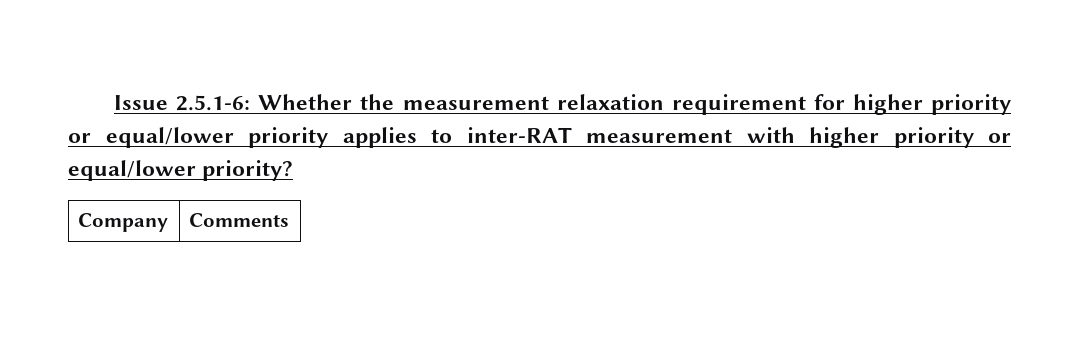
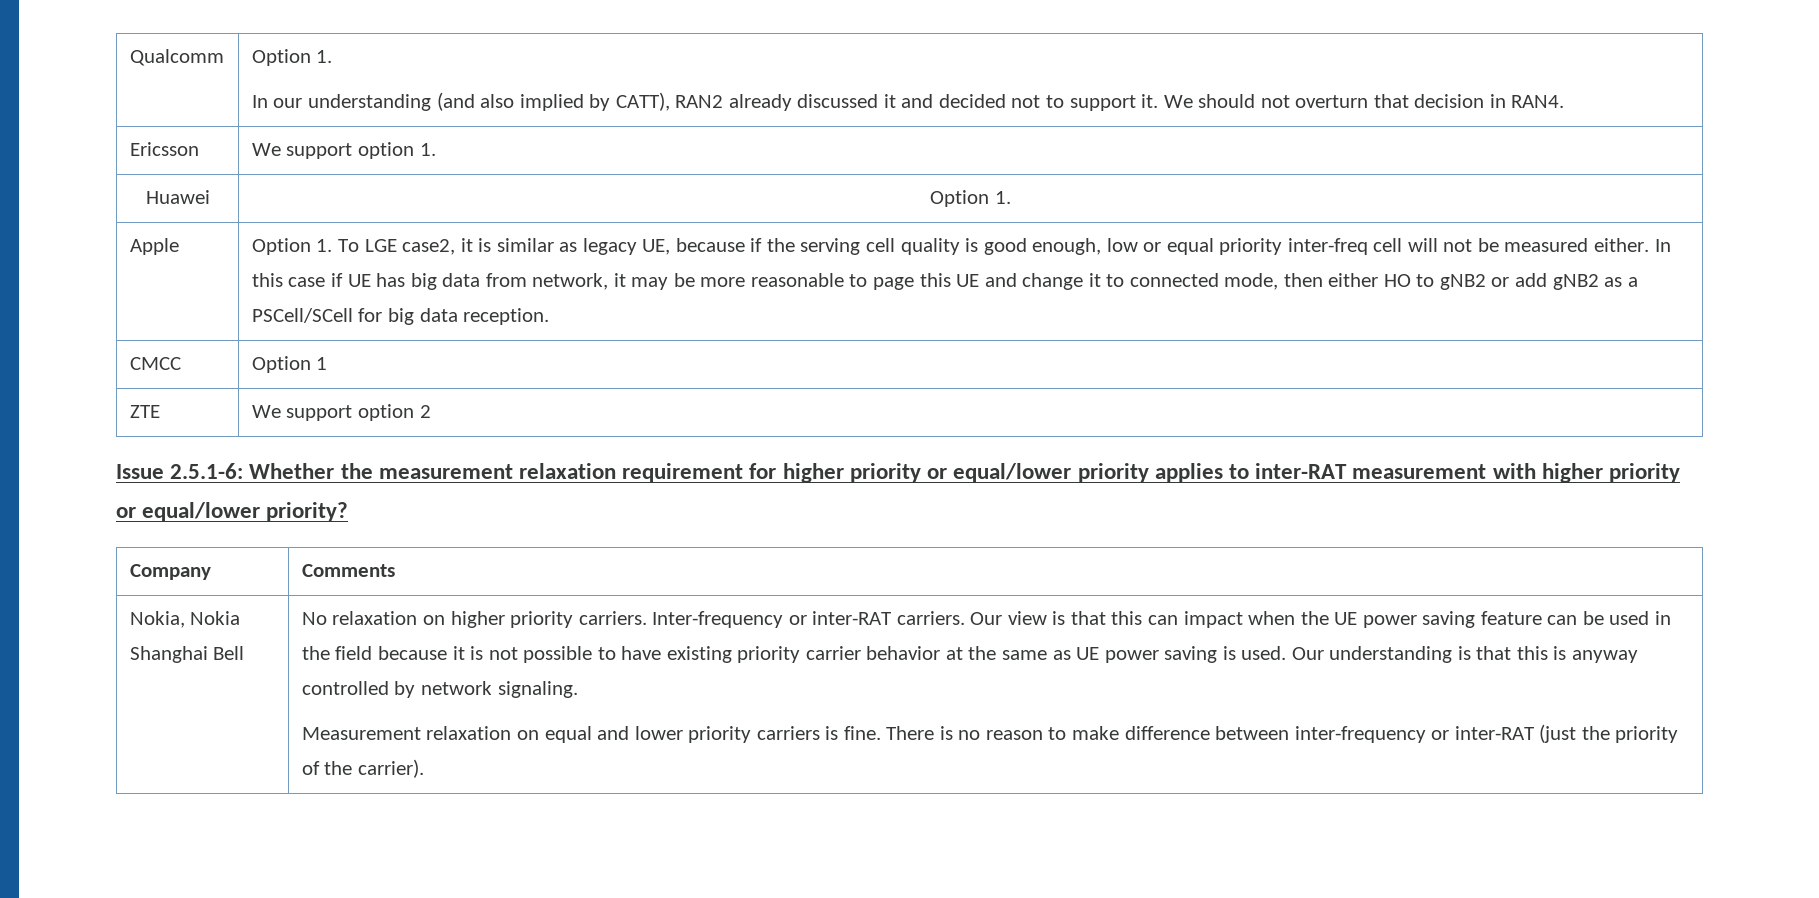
(114, 102) none -> [129,49,224,66] [251,49,333,66] [251,92,1565,111] [129,142,199,156] [251,142,436,159] [145,190,210,204] [930,190,1011,207] [129,238,179,255] [251,238,1671,255] [251,273,1638,290] [251,308,550,325] [129,357,181,370] [251,356,328,373] [129,405,160,418] [251,404,431,421] Qualcomm | Option 1. // In our understanding (and also implied by CATT), RAN2 already discussed it and decided not to support it. We should not overturn that decision in RAN4. // Ericsson | We support option 1. // Huawei | Option 1. // Apple | Option 1. To LGE case2, it is similar as legacy UE, because if the serving cell quality is good enough, low or equal priority inter-freq cell will not be measured either. In this case if UE has big data from network, it may be more reasonable to page this UE and change it to connected mode, then either HO to gNB2 or add gNB2 as a PSCell/SCell for big data reception. // CMCC | Option 1 // ZTE | We support option 2 //
(290, 220) none -> [129,611,241,628] [129,646,245,663] [301,611,1671,628] [301,646,1638,663] [301,681,578,698] [301,724,1679,743] [301,759,425,778] // Nokia, Nokia Shanghai Bell | No relaxation on higher priority carriers. Inter-frequency or inter-RAT carriers. Our view is that this can impact when the UE power saving feature can be used in the field because it is not possible to have existing priority carrier behavior at the same as UE power saving is used. Our understanding is that this is anyway controlled by network signaling. // Measurement relaxation on equal and lower priority carriers is fine. There is no reason to make difference between inter-frequency or inter-RAT (just the priority of the carrier).

